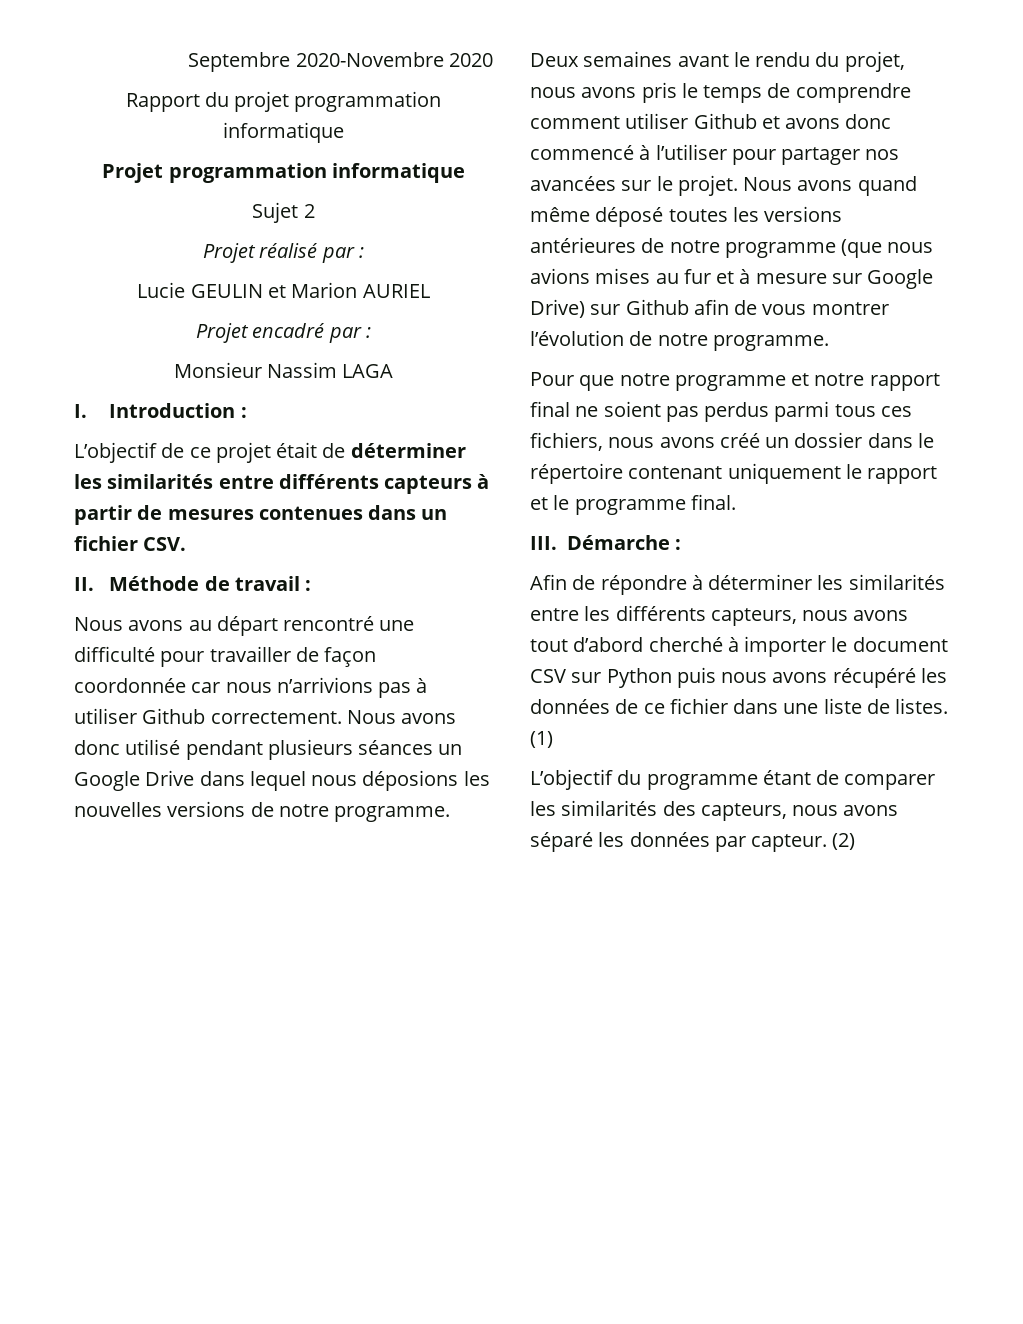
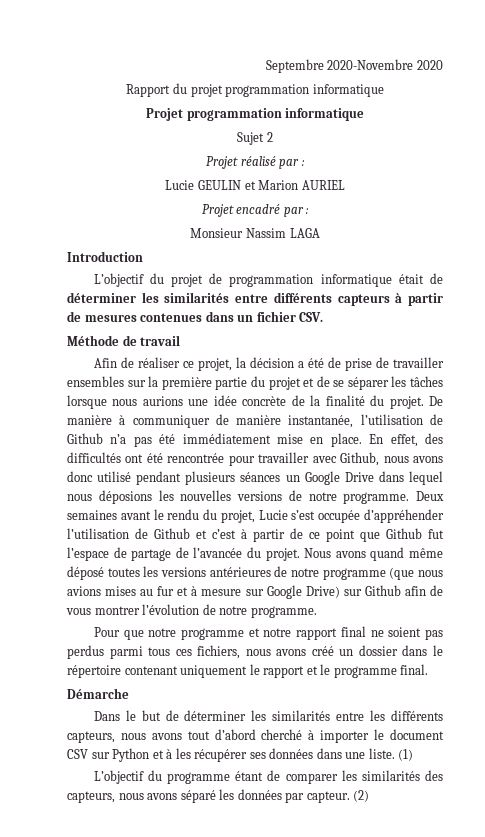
[74,404,87,418] I. -> (320, 233) none
[240,407,247,418] [74,442,271,463] : // L’objectif de ce projet -> [93,273,392,287] // L’objectif du projet de programmation informatique
[74,577,94,591] II. -> (324, 317) none
[305,580,312,591] [74,616,415,636] [74,646,377,667] [74,677,428,698] [74,708,396,724] : // Nous avons au départ rencontré une difficulté pour travailler de façon coordonnée car nous n’arrivions pas à utiliser Github correctement. Nous -> [93,357,444,371] [67,376,443,390] [67,395,443,409] [67,414,443,428] [67,433,443,447] [67,452,409,466] // Afin de réaliser ce projet, la décision a été de prise de travailler ensembles sur la première partie du projet et de se séparer les tâches lorsque nous aurions une idée concrète de la finalité du projet. De manière à communiquer de manière instantanée, l’utilisation de Github n’a pas été immédiatement mise en place. En effet, des difficultés ont été rencontrée pour travailler avec Github, nous
[530,82,911,103] [530,113,892,129] [530,144,900,165] [530,176,673,191] nous avons pris le temps de comprendre comment utiliser Github et avons donc commencé à l’utiliser pour partager nos avancées sur le -> [258,509,444,523] [67,528,444,542] [67,547,261,561] Lucie s’est occupée d’appréhender l’utilisation de Github et c’est à partir de ce point que Github fut l’espace de partage de l’avancée du
[530,536,557,550] III. -> (429, 669) none
[675,539,682,550] [530,574,703,595] : // Afin de répondre à -> [93,710,179,721] // Dans le but de
[676,667,947,688] [530,698,949,714] puis nous avons récupéré les données de ce fichier dans une liste de listes. -> [152,748,395,762] et à les récupérer ses données dans une liste.

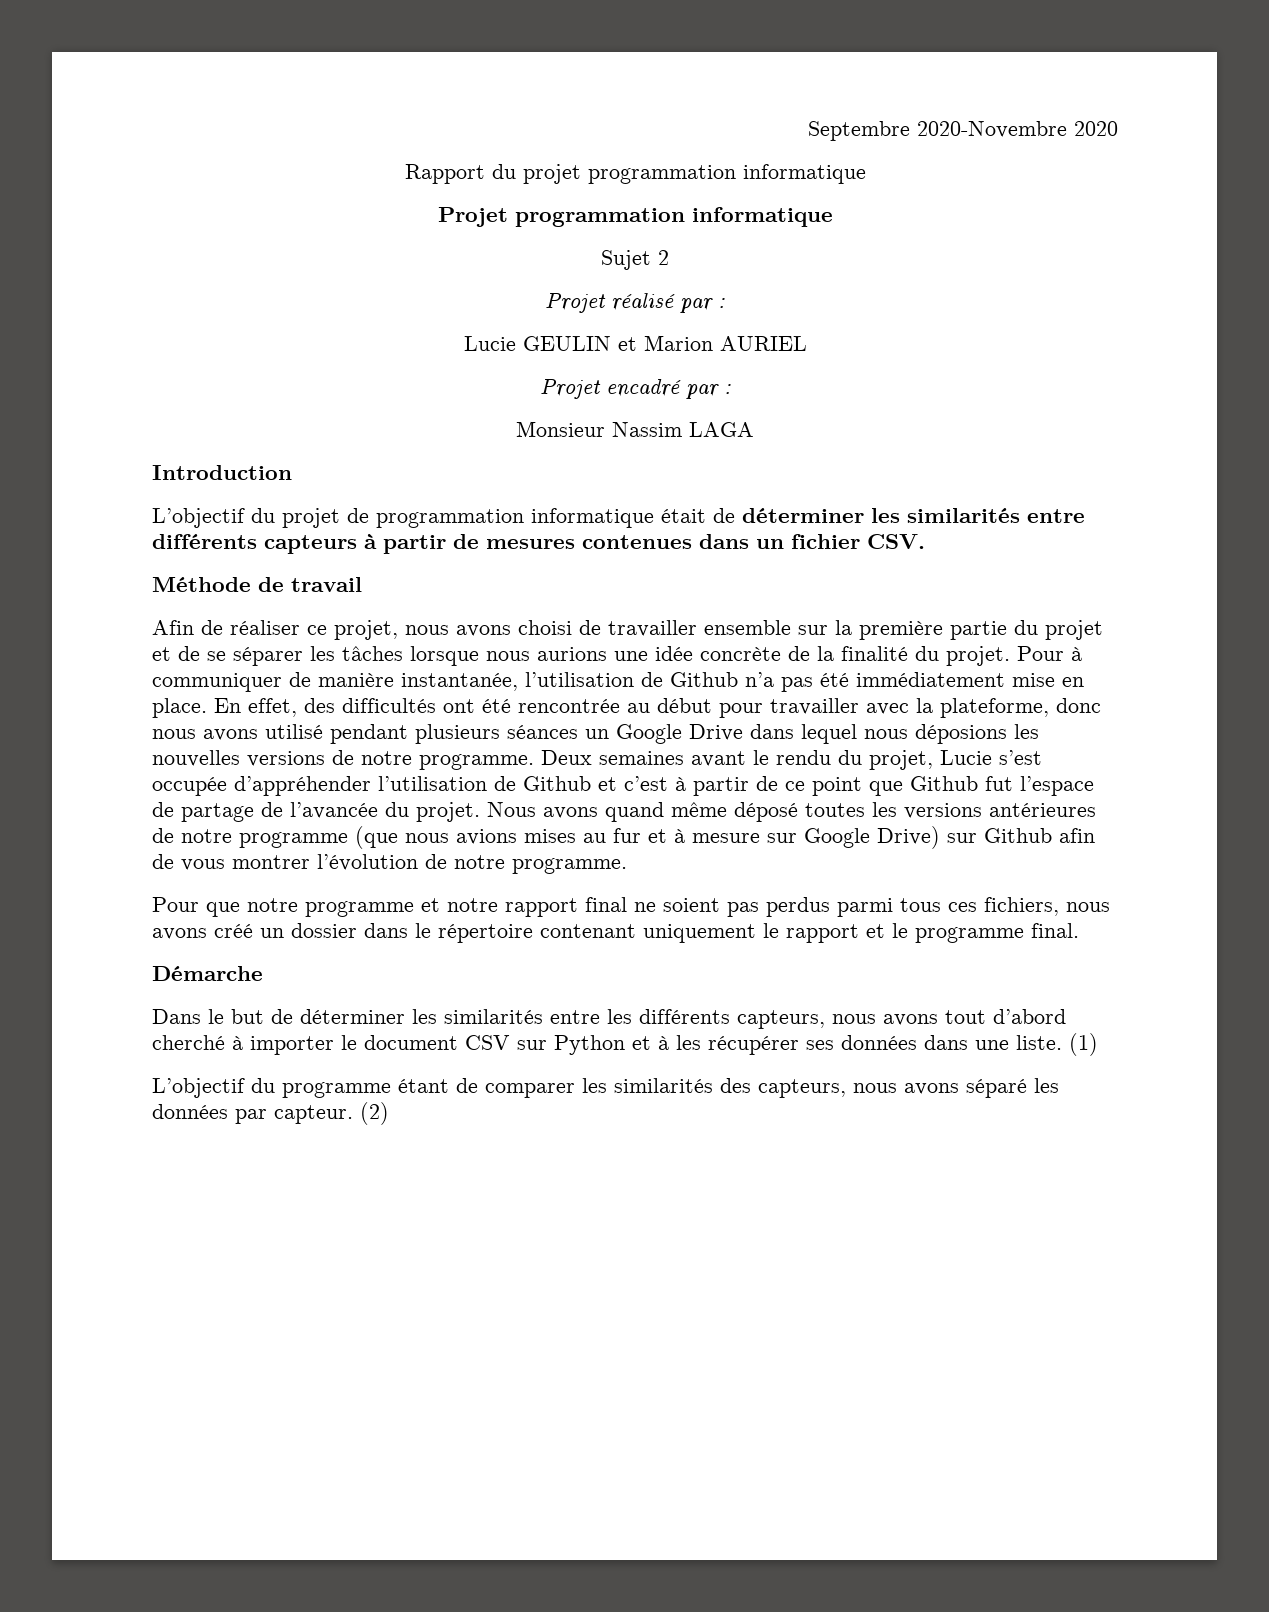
[235,357,372,371] la décision a été de prise -> [405,620,572,637] nous avons choisi
[67,376,124,387] ensembles -> [704,620,791,635] ensemble
[428,396,443,406] [67,415,112,425] De manière -> [1017,646,1064,661] Pour
(225, 458) none -> [627,698,712,713] au début
[340,452,444,466] [67,471,93,482] Github, nous avons donc -> [916,698,1101,718] [152,729,258,741] la plateforme, donc nous avons

